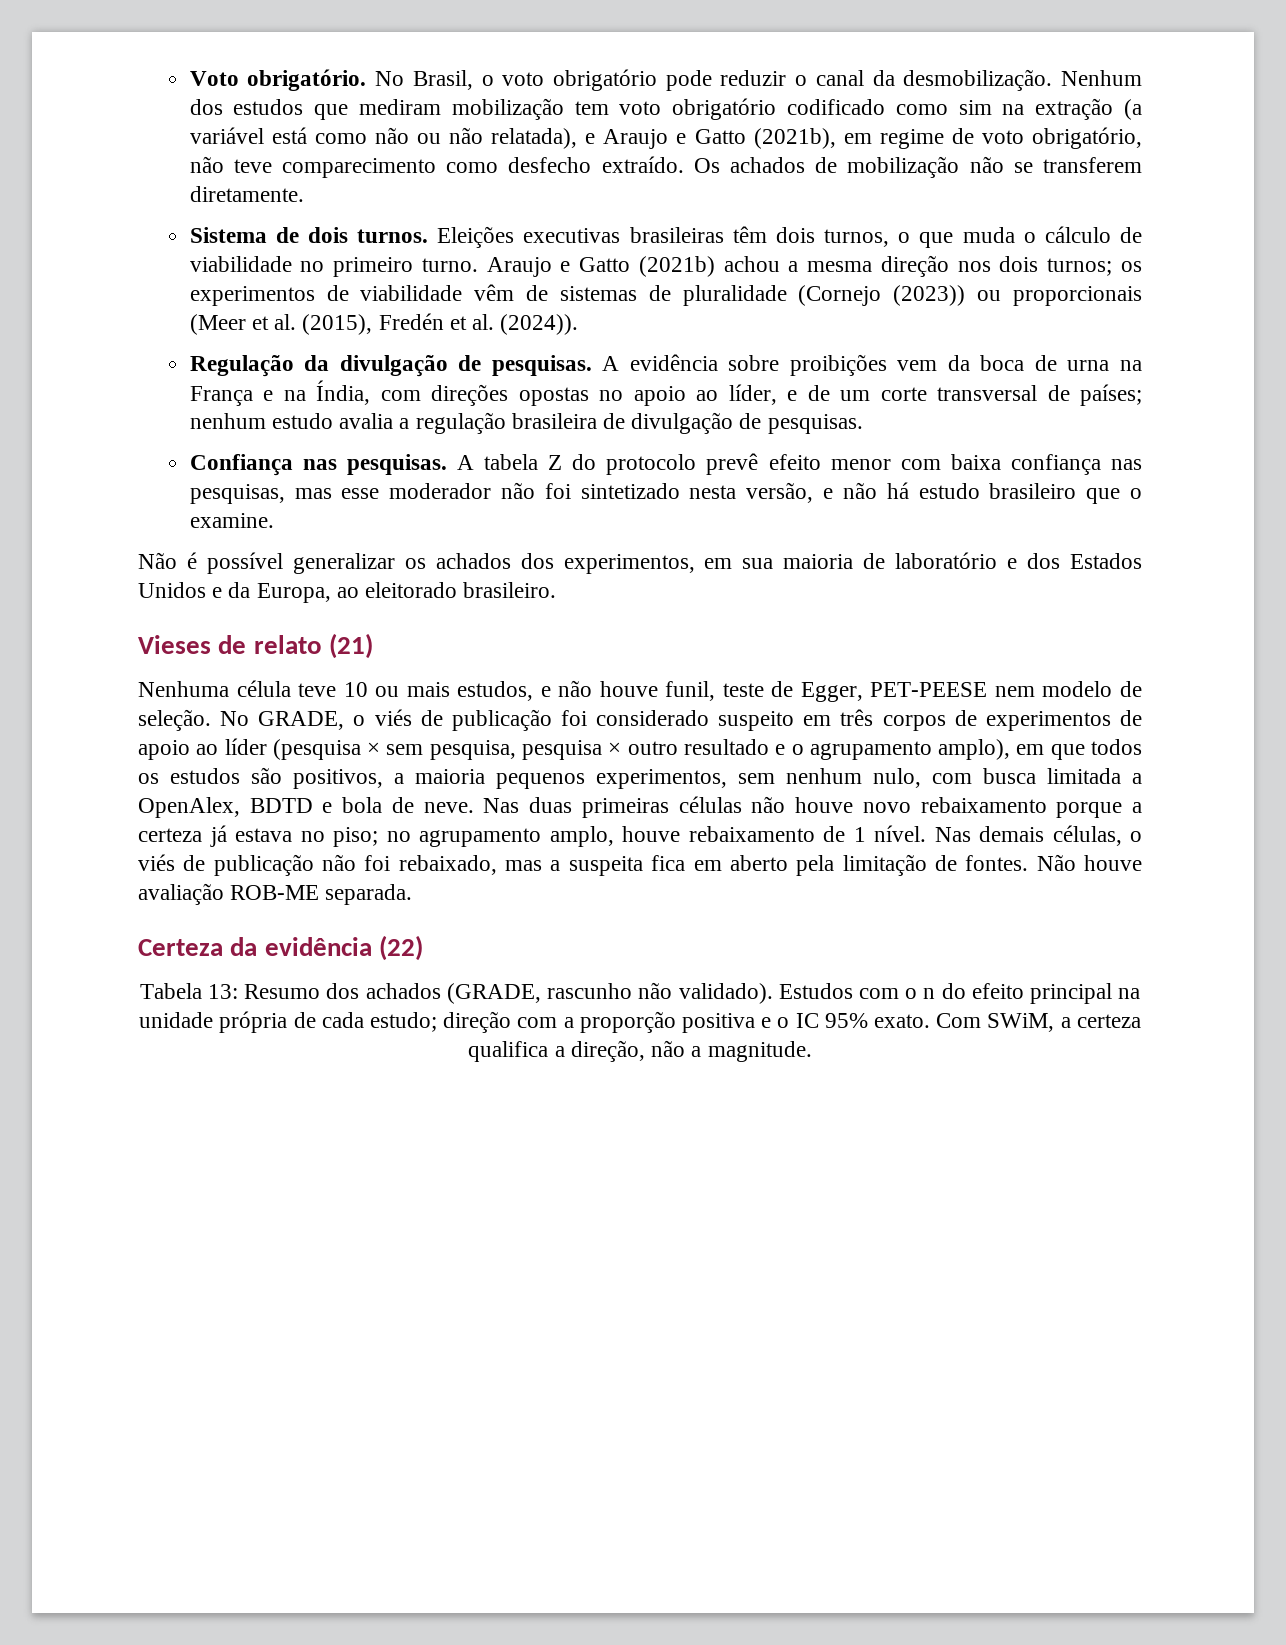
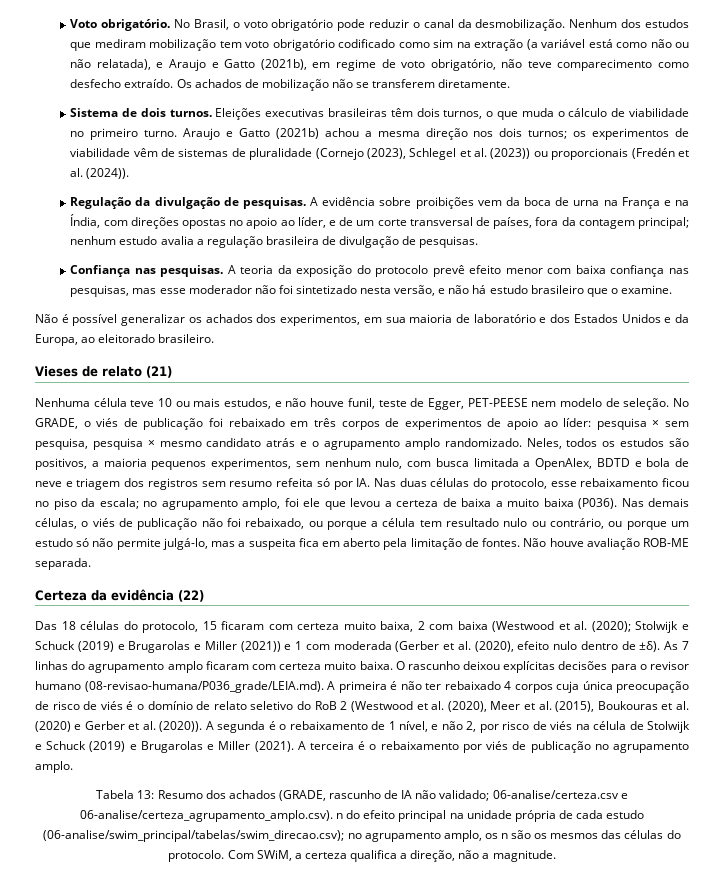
[893,285,1142,306] [189,313,444,335] (2023)) ou proporcionais (Meer et al. (2015), Fredén -> [366,148,675,160] (2023), Schlegel et al. (2023)) ou proporcionais (Fredén
[1079,384,1142,406] países; -> [493,217,690,229] países, fora da contagem principal;
[484,454,563,470] tabela Z -> [240,265,353,277] teoria da exposição
[596,710,795,731] considerado suspeito -> [228,418,285,427] rebaixado
[224,738,361,760] líder (pesquisa -> [563,418,647,430] líder: pesquisa
[627,739,1085,760] outro resultado e o agrupamento amplo), em que -> [159,438,562,450] mesmo candidato atrás e o agrupamento amplo randomizado. Neles,
[423,796,1142,818] [138,825,926,847] neve. Nas duas primeiras células não houve novo rebaixamento porque a certeza já estava no piso; no agrupamento amplo, houve rebaixamento de 1 nível. -> [35,478,689,490] [35,498,617,510] neve e triagem dos registros sem resumo refeita só por IA. Nas duas células do protocolo, esse rebaixamento ficou no piso da escala; no agrupamento amplo, foi ele que levou a certeza de baixa a muito baixa (P036).
(497, 865) none -> [308,518,689,530] [35,538,208,550] ou porque a célula tem resultado nulo ou contrário, ou porque um estudo só não permite julgá-lo,
(423, 948) none -> [35,621,689,633] [35,641,690,653] [35,661,689,673] [35,681,689,693] [35,701,689,712] [35,721,690,733] [35,741,689,753] [35,761,73,773] // Das 18 células do protocolo, 15 ficaram com certeza muito baixa, 2 com baixa (Westwood et al. (2020); Stolwijk e Schuck (2019) e Brugarolas e Miller (2021)) e 1 com moderada (Gerber et al. (2020), efeito nulo dentro de ±δ). As 7 linhas do agrupamento amplo ficaram com certeza muito baixa. O rascunho deixou explícitas decisões para o revisor humano (08-revisao-humana/P036_grade/LEIA.md). A primeira é não ter rebaixado 4 corpos cuja única preocupação de risco de viés é o domínio de relato seletivo do RoB 2 (Westwood et al. (2020), Meer et al. (2015), Boukouras et al. (2020) e Gerber et al. (2020)). A segunda é o rebaixamento de 1 nível, e não 2, por risco de viés na célula de Stolwijk e Schuck (2019) e Brugarolas e Miller (2021). A terceira é o rebaixamento por viés de publicação no agrupamento amplo.
[638,982,918,1004] não validado). Estudos com o -> [384,790,628,801] [79,810,333,822] de IA não validado; 06-analise/certeza.csv e 06-analise/certeza_agrupamento_amplo.csv).
[369,1011,931,1033] estudo; direção com a proporção positiva e o IC 95% exato. -> [606,810,645,819] [43,830,681,842] [168,850,225,862] estudo (06-analise/swim_principal/tabelas/swim_direcao.csv); no agrupamento amplo, os n são os mesmos das células do protocolo.

